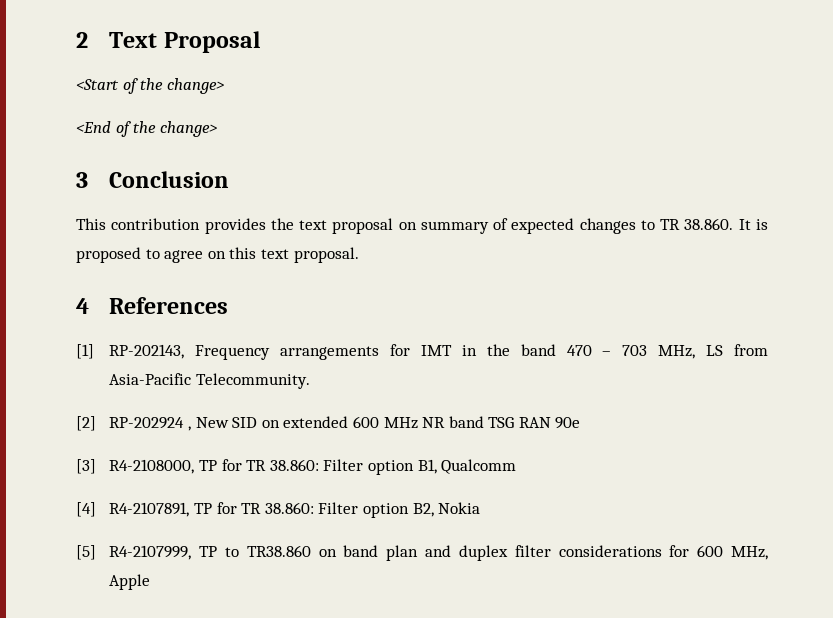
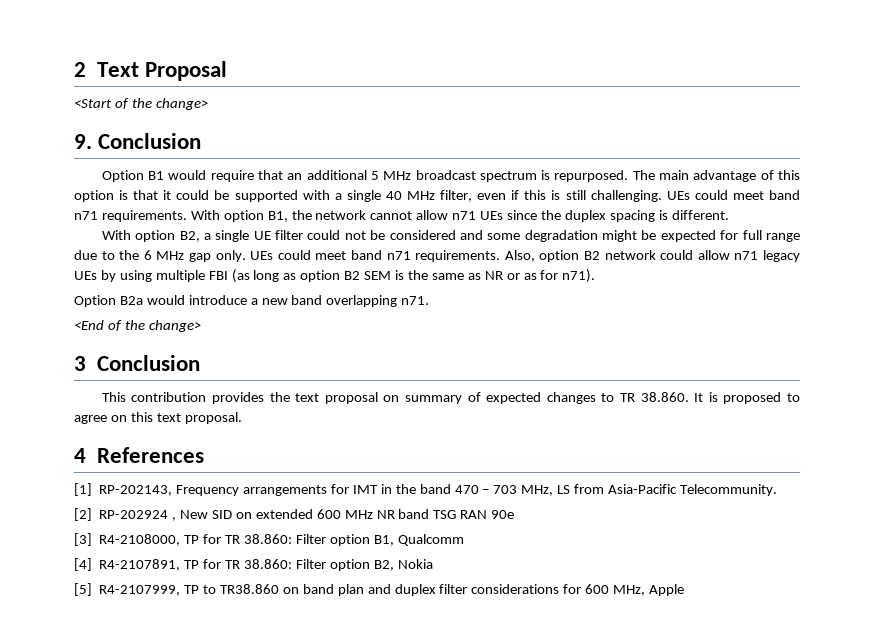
(224, 86) none -> [74,133,202,149] [101,170,801,182] [74,190,800,202] [74,210,729,222] [101,230,800,242] [74,250,801,262] [74,269,596,283] [74,295,430,307] // 9. Conclusion // Option B1 would require that an additional 5 MHz broadcast spectrum is repurposed. The main advantage of this option is that it could be supported with a single 40 MHz filter, even if this is still challenging. UEs could meet band n71 requirements. With option B1, the network cannot allow n71 UEs since the duplex spacing is different. // With option B2, a single UE filter could not be considered and some degradation might be expected for full range due to the 6 MHz gap only. UEs could meet band n71 requirements. Also, option B2 network could allow n71 legacy UEs by using multiple FBI (as long as option B2 SEM is the same as NR or as for n71). // Option B2a would introduce a new band overlapping n71.

